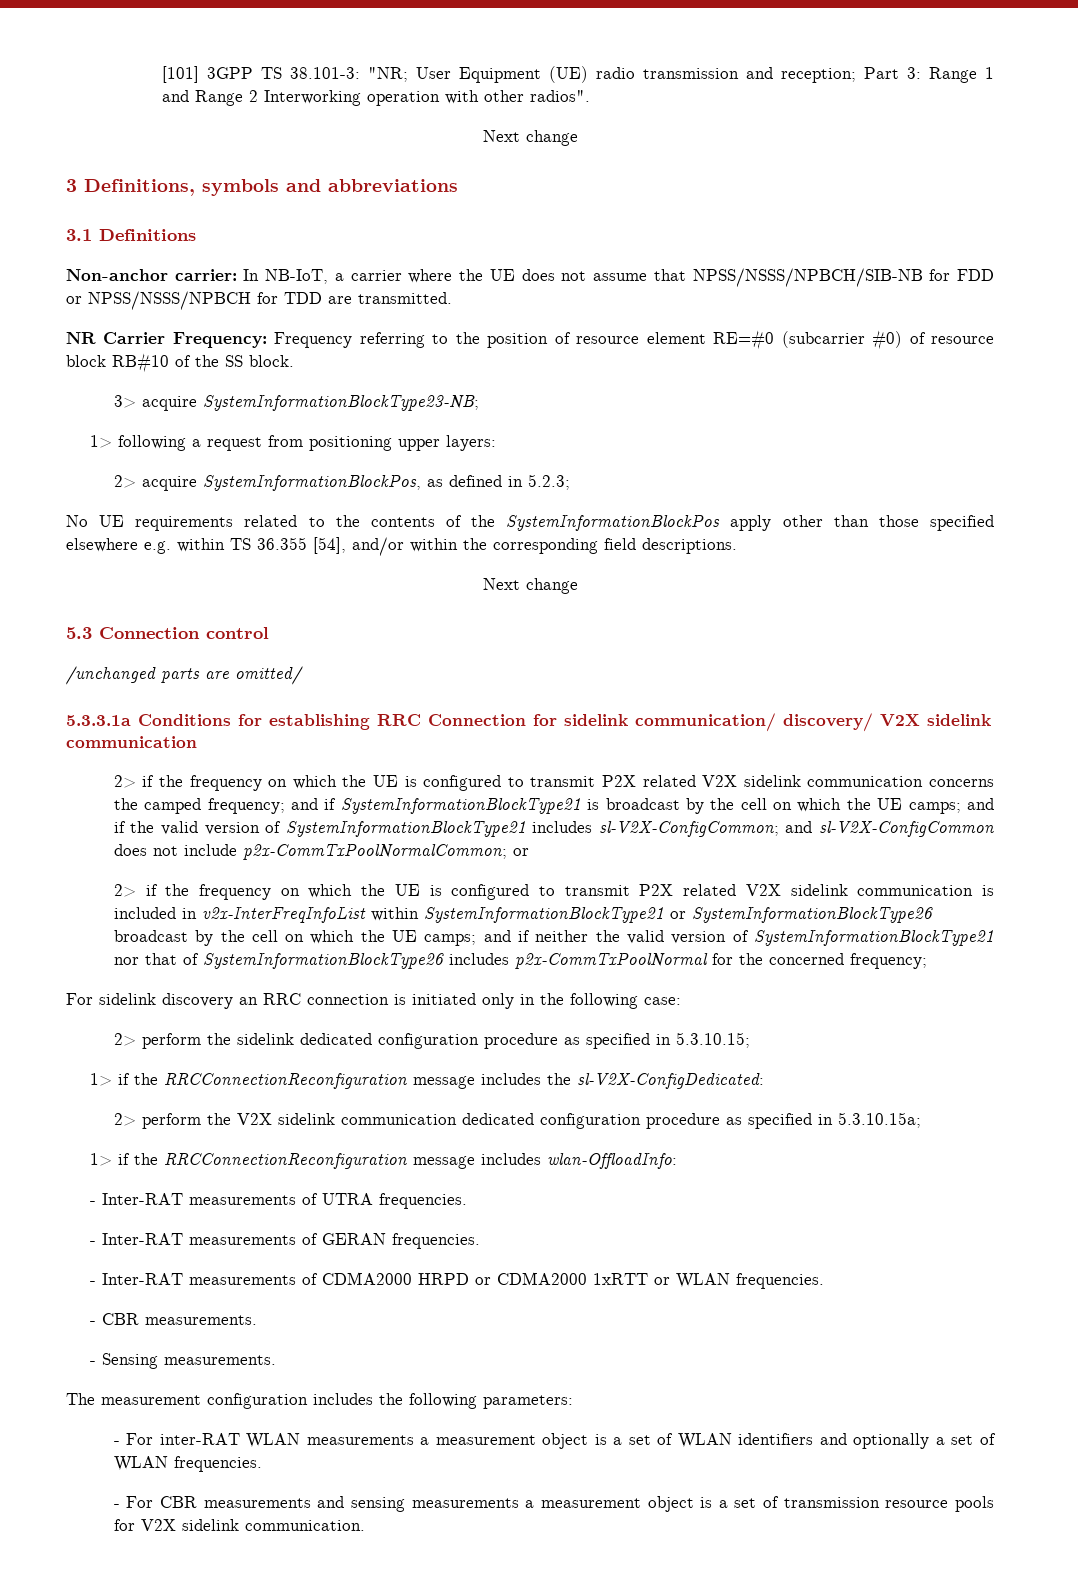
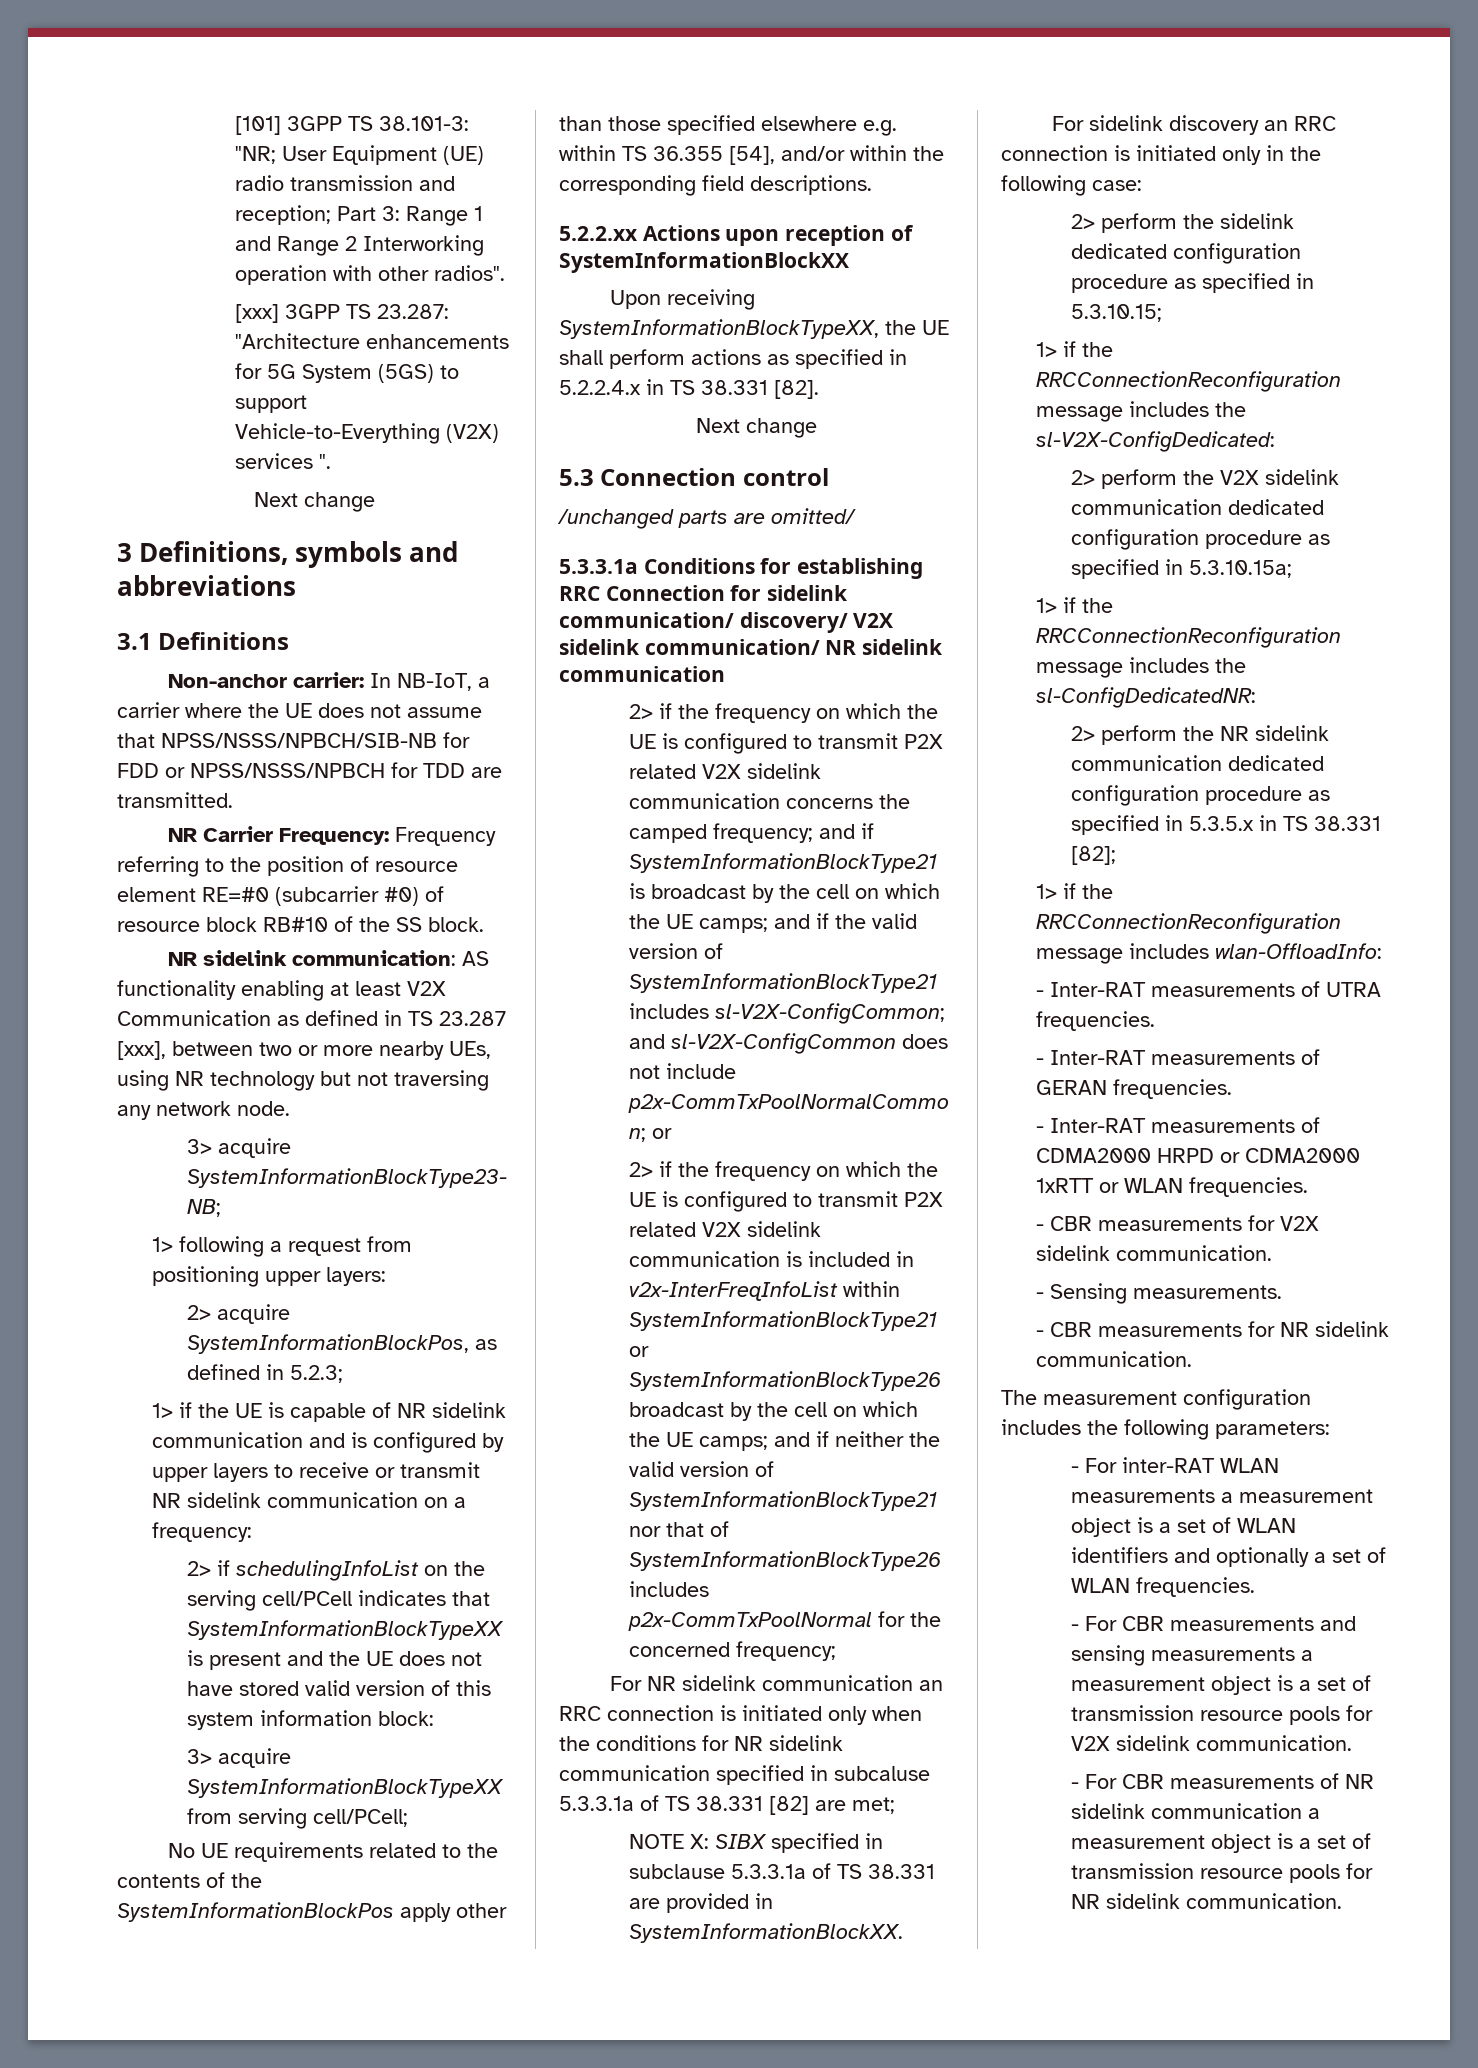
(590, 96) none -> [235,304,450,323] [235,333,510,349] [235,363,460,383] [235,395,308,413] [235,423,500,444] [235,453,332,469] // [xxx] 3GPP TS 23.287: "Architecture enhancements for 5G System (5GS) to support Vehicle-to-Everything (V2X) services ".
(294, 361) none -> [167,950,489,966] [117,980,446,1001] [117,1010,506,1026] [117,1041,491,1060] [117,1070,489,1091] [117,1101,290,1120] // NR sidelink communication: AS functionality enabling at least V2X Communication as defined in TS 23.287 [xxx], between two or more nearby UEs, using NR technology but not traversing any network node.
(570, 482) none -> [151,1402,506,1422] [151,1432,504,1453] [151,1462,480,1482] [151,1492,466,1508] [151,1522,252,1542] [186,1560,485,1581] [186,1590,490,1611] [186,1620,504,1640] [186,1650,482,1670] [186,1680,491,1696] [186,1710,434,1730] [186,1748,291,1768] [186,1778,504,1798] [186,1808,408,1829] // 1> if the UE is capable of NR sidelink communication and is configured by upper layers to receive or transmit NR sidelink communication on a frequency: // 2> if schedulingInfoList on the serving cell/PCell indicates that SystemInformationBlockTypeXX is present and the UE does not have stored valid version of this system information block: // 3> acquire SystemInformationBlockTypeXX from serving cell/PCell;
(737, 546) none -> [559,225,914,246] [559,252,849,273] [609,289,755,310] [559,319,949,339] [559,349,907,369] [559,379,819,399] // 5.2.2.xx Actions upon reception of SystemInformationBlockXX // Upon receiving SystemInformationBlockTypeXX, the UE shall perform actions as specified in 5.2.2.4.x in TS 38.331 [82].
(991, 720) none -> [644,639,944,655] communication/ NR sidelink
(927, 961) none -> [609,1675,943,1691] [559,1705,922,1725] [559,1735,843,1751] [559,1765,930,1785] [559,1795,895,1815] [628,1833,883,1853] [628,1863,935,1879] [628,1893,773,1913] [628,1923,903,1943] // For NR sidelink communication an RRC connection is initiated only when the conditions for NR sidelink communication specified in subcaluse 5.3.3.1a of TS 38.331 [82] are met; // NOTE X: SIBX specified in subclause 5.3.3.1a of TS 38.331 are provided in SystemInformationBlockXX.
(921, 1120) none -> [1035,597,1113,613] [1035,627,1341,648] [1035,657,1246,678] [1035,687,1256,708] [1070,725,1329,745] [1070,755,1324,771] [1070,785,1330,806] [1070,815,1381,835] [1070,846,1116,865] // 1> if the RRCConnectionReconfiguration message includes the sl-ConfigDedicatedNR: // 2> perform the NR sidelink communication dedicated configuration procedure as specified in 5.3.5.x in TS 38.331 [82];
[144,1315,257,1325] [89,1353,276,1369] measurements. // - Sensing measurements. -> [1097,1215,1319,1231] [1035,1245,1272,1261] [1035,1283,1282,1304] [1035,1321,1389,1337] [1035,1351,1192,1367] measurements for V2X sidelink communication. // - Sensing measurements. // - CBR measurements for NR sidelink communication.
(365, 1525) none -> [1070,1773,1374,1789] [1070,1803,1320,1819] [1070,1833,1371,1853] [1070,1863,1373,1883] [1070,1893,1342,1909] // - For CBR measurements of NR sidelink communication a measurement object is a set of transmission resource pools for NR sidelink communication.

